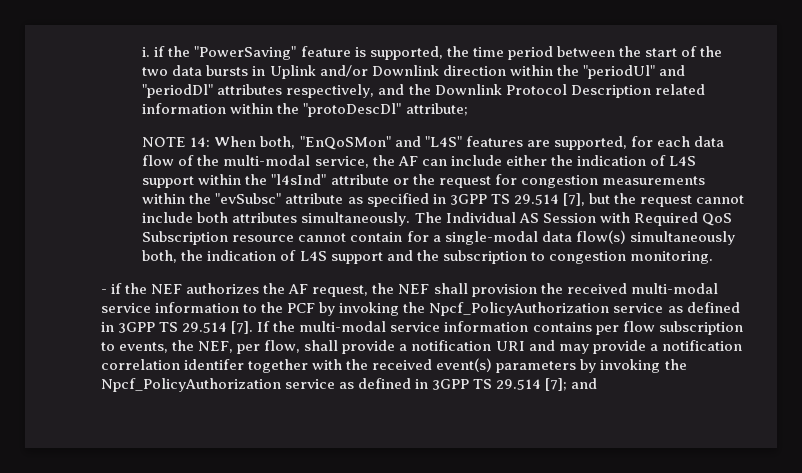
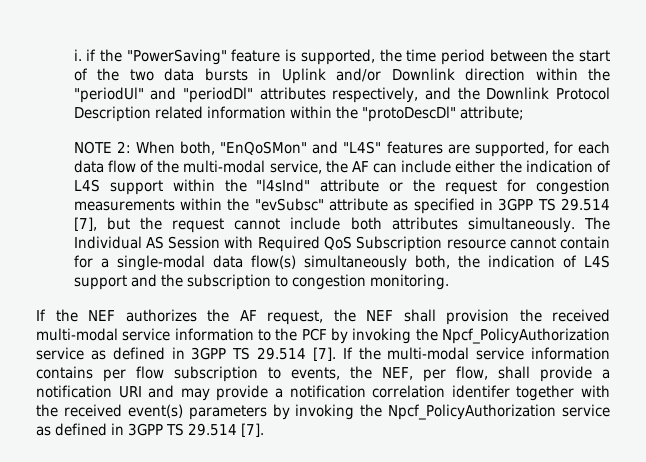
[190,137,211,147] 14: -> [116,141,131,153] 2:
[101,283,123,294] - if -> [36,309,46,321] If
[545,378,598,391] [7]; and -> [241,423,265,437] [7].

